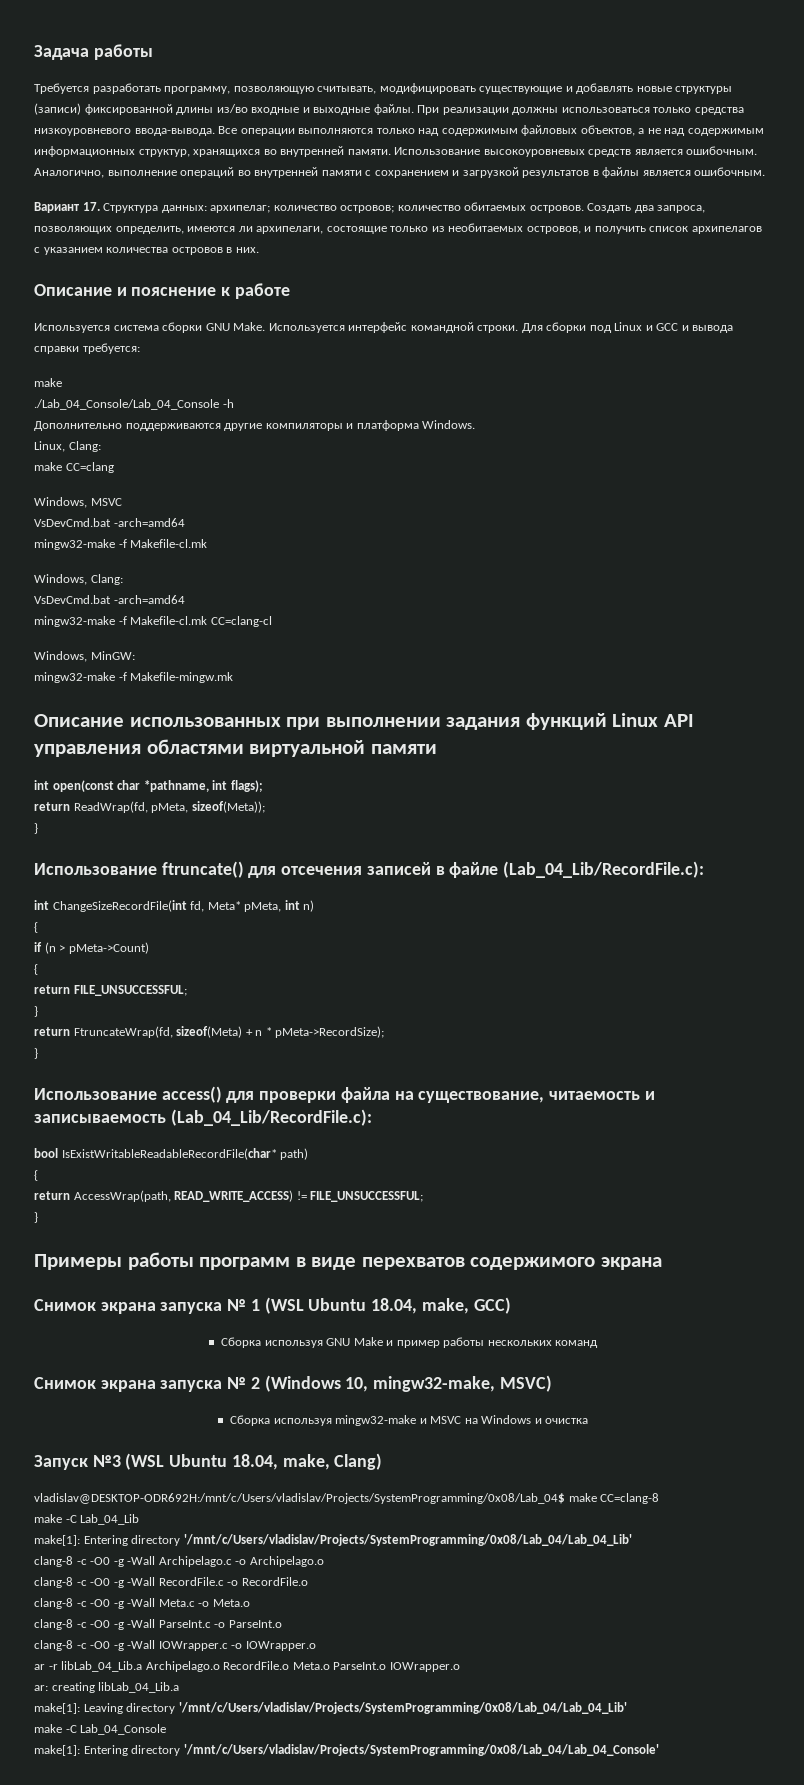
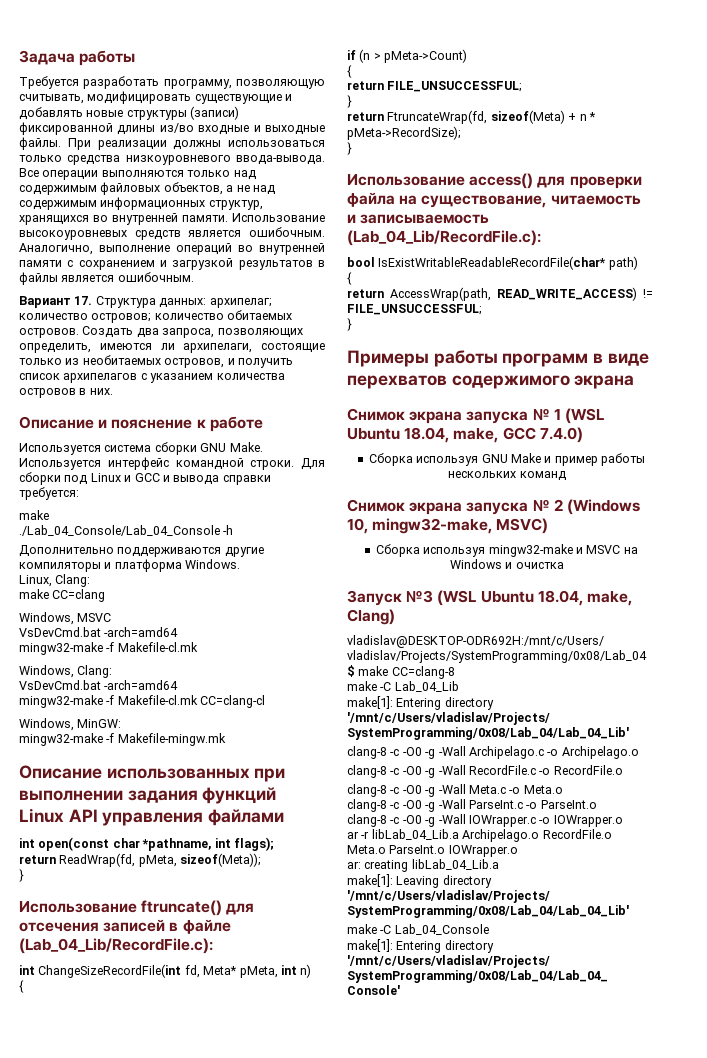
[146,739,437,757] областями виртуальной памяти -> [208,809,285,826] файлами
[473,1297,511,1314] GCC) -> [502,427,583,443] GCC 7.4.0)

